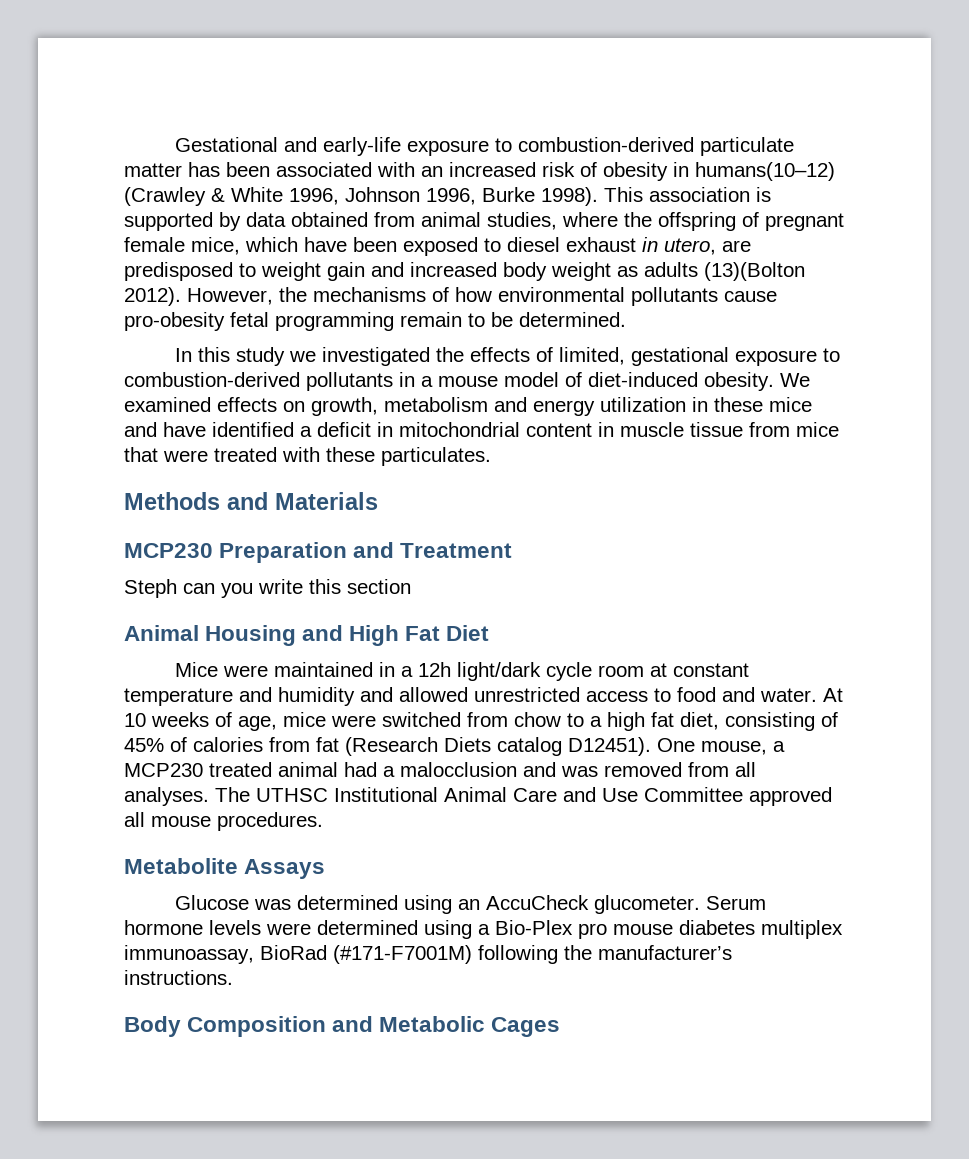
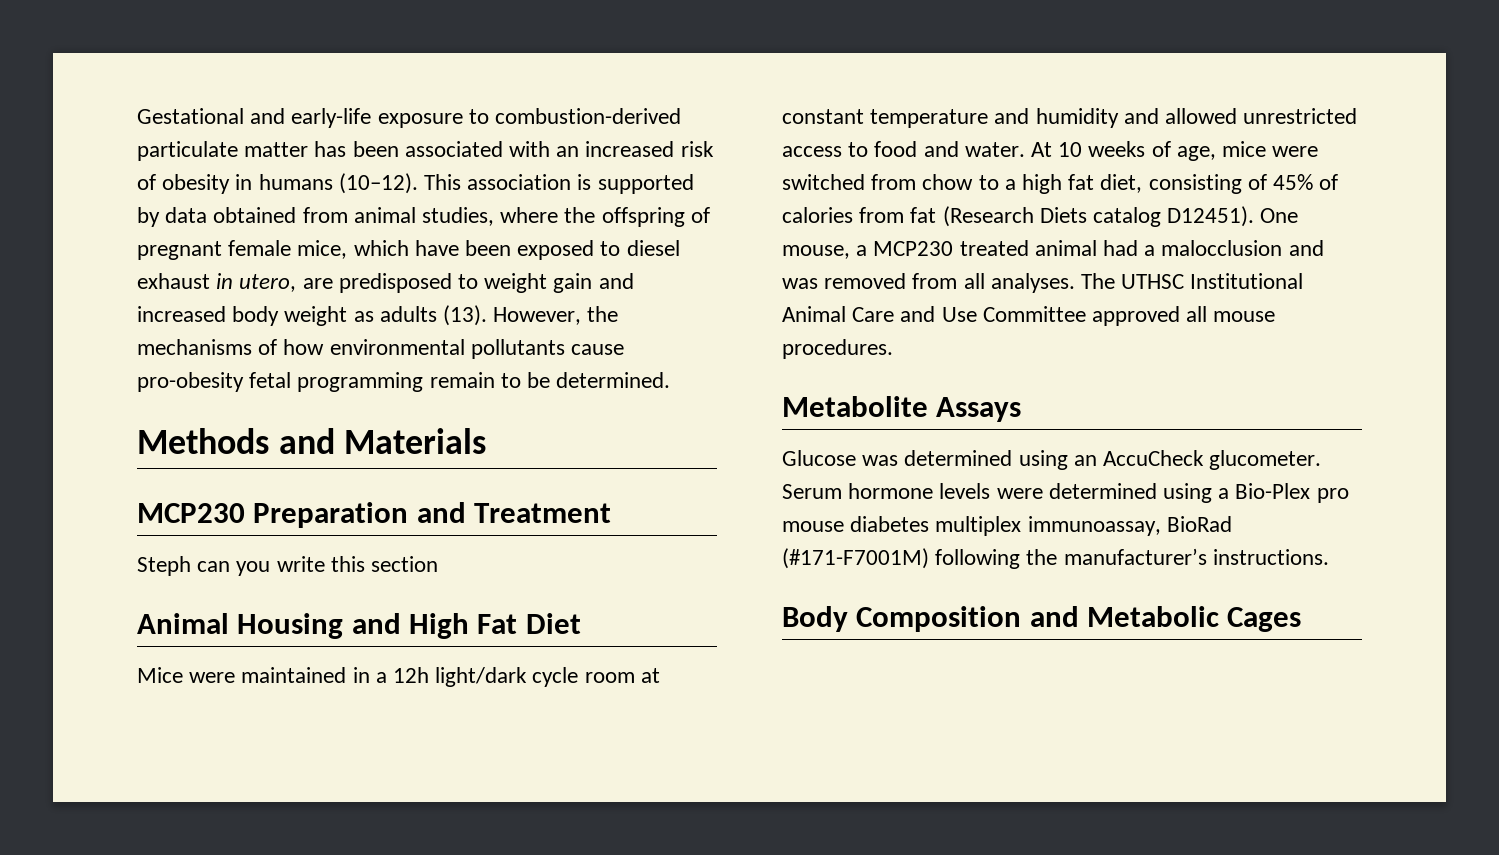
[695,162,835,181] [124,187,598,206] humans(10–12) (Crawley & White 1996, Johnson 1996, Burke 1998). -> [258,173,418,194] humans (10–12).
[704,262,805,281] [124,287,181,306] (13)(Bolton 2012). -> [443,305,488,326] (13).
[175,347,841,366] [124,372,810,391] [124,397,812,416] [124,422,839,437] [124,447,491,466] // In this study we investigated the effects of limited, gestational exposure to combustion-derived pollutants in a mouse model of diet-induced obesity. We examined effects on growth, metabolism and energy utilization in these mice and have identified a deficit in mitochondrial content in muscle tissue from mice that were treated with these particulates. -> (671, 380) none

